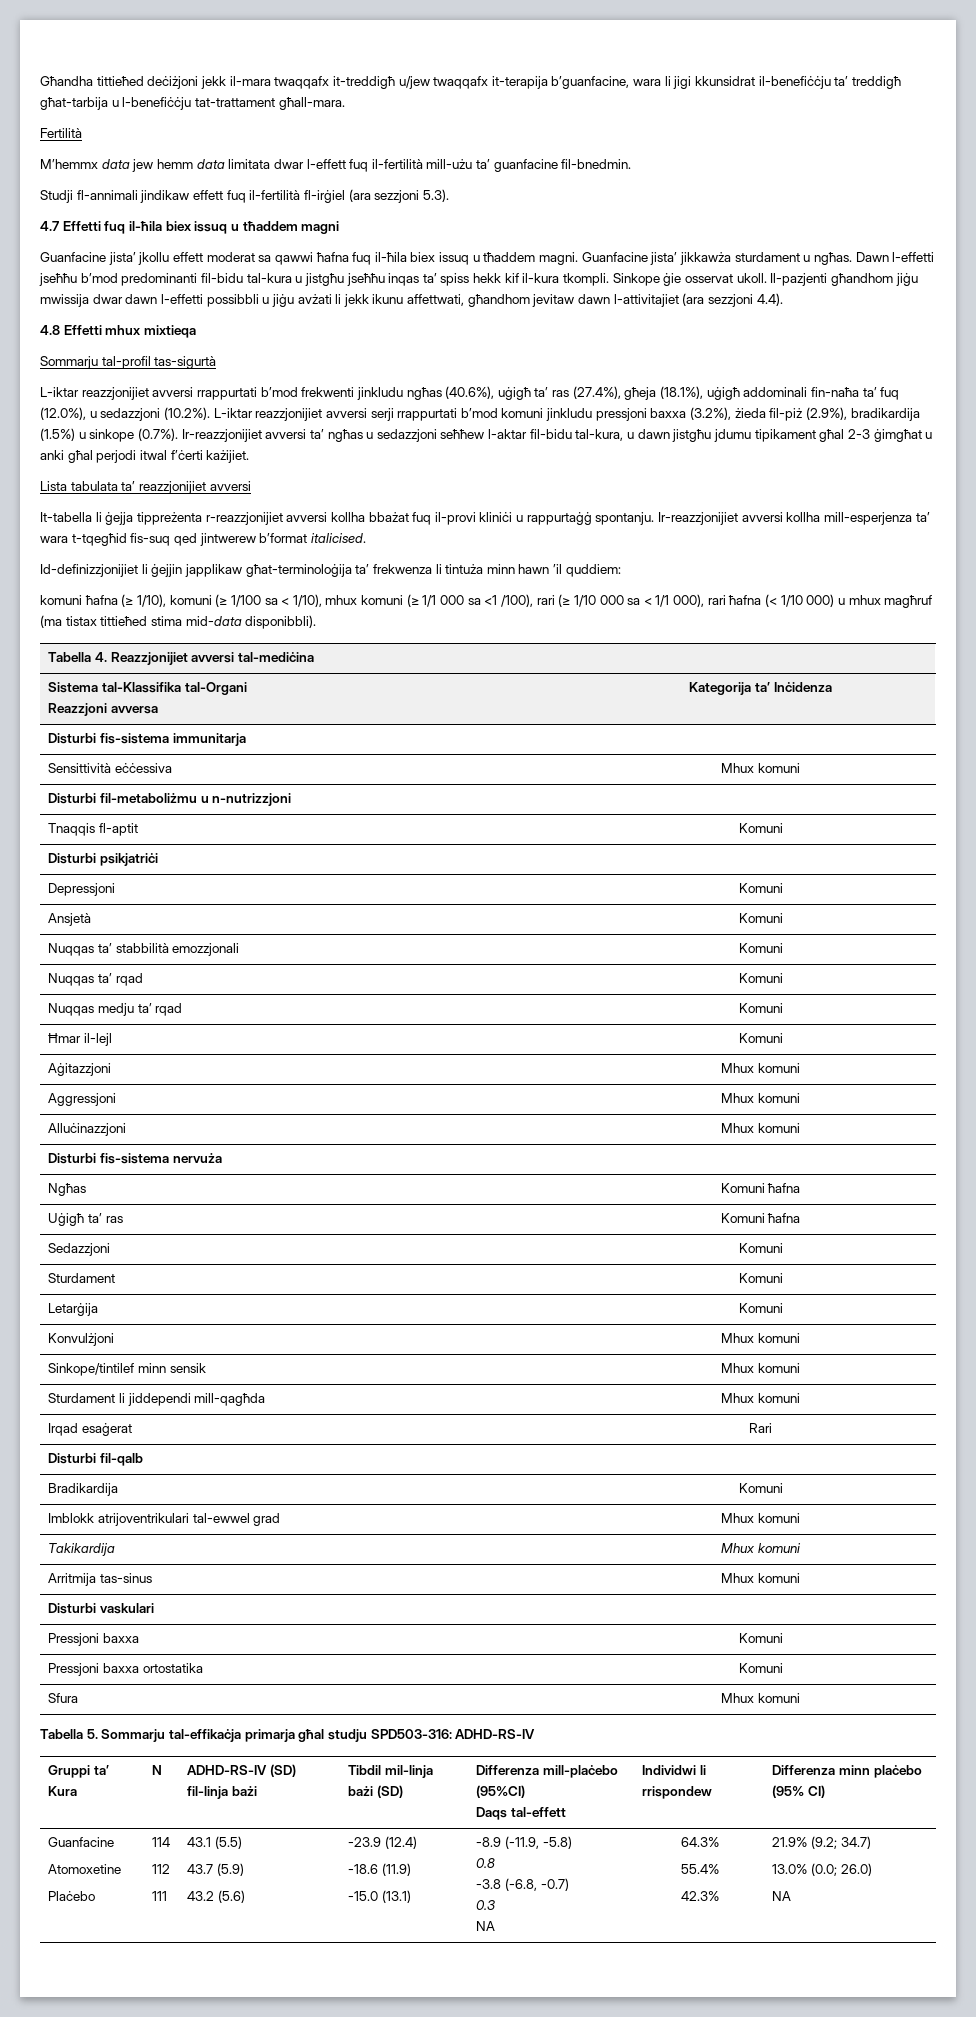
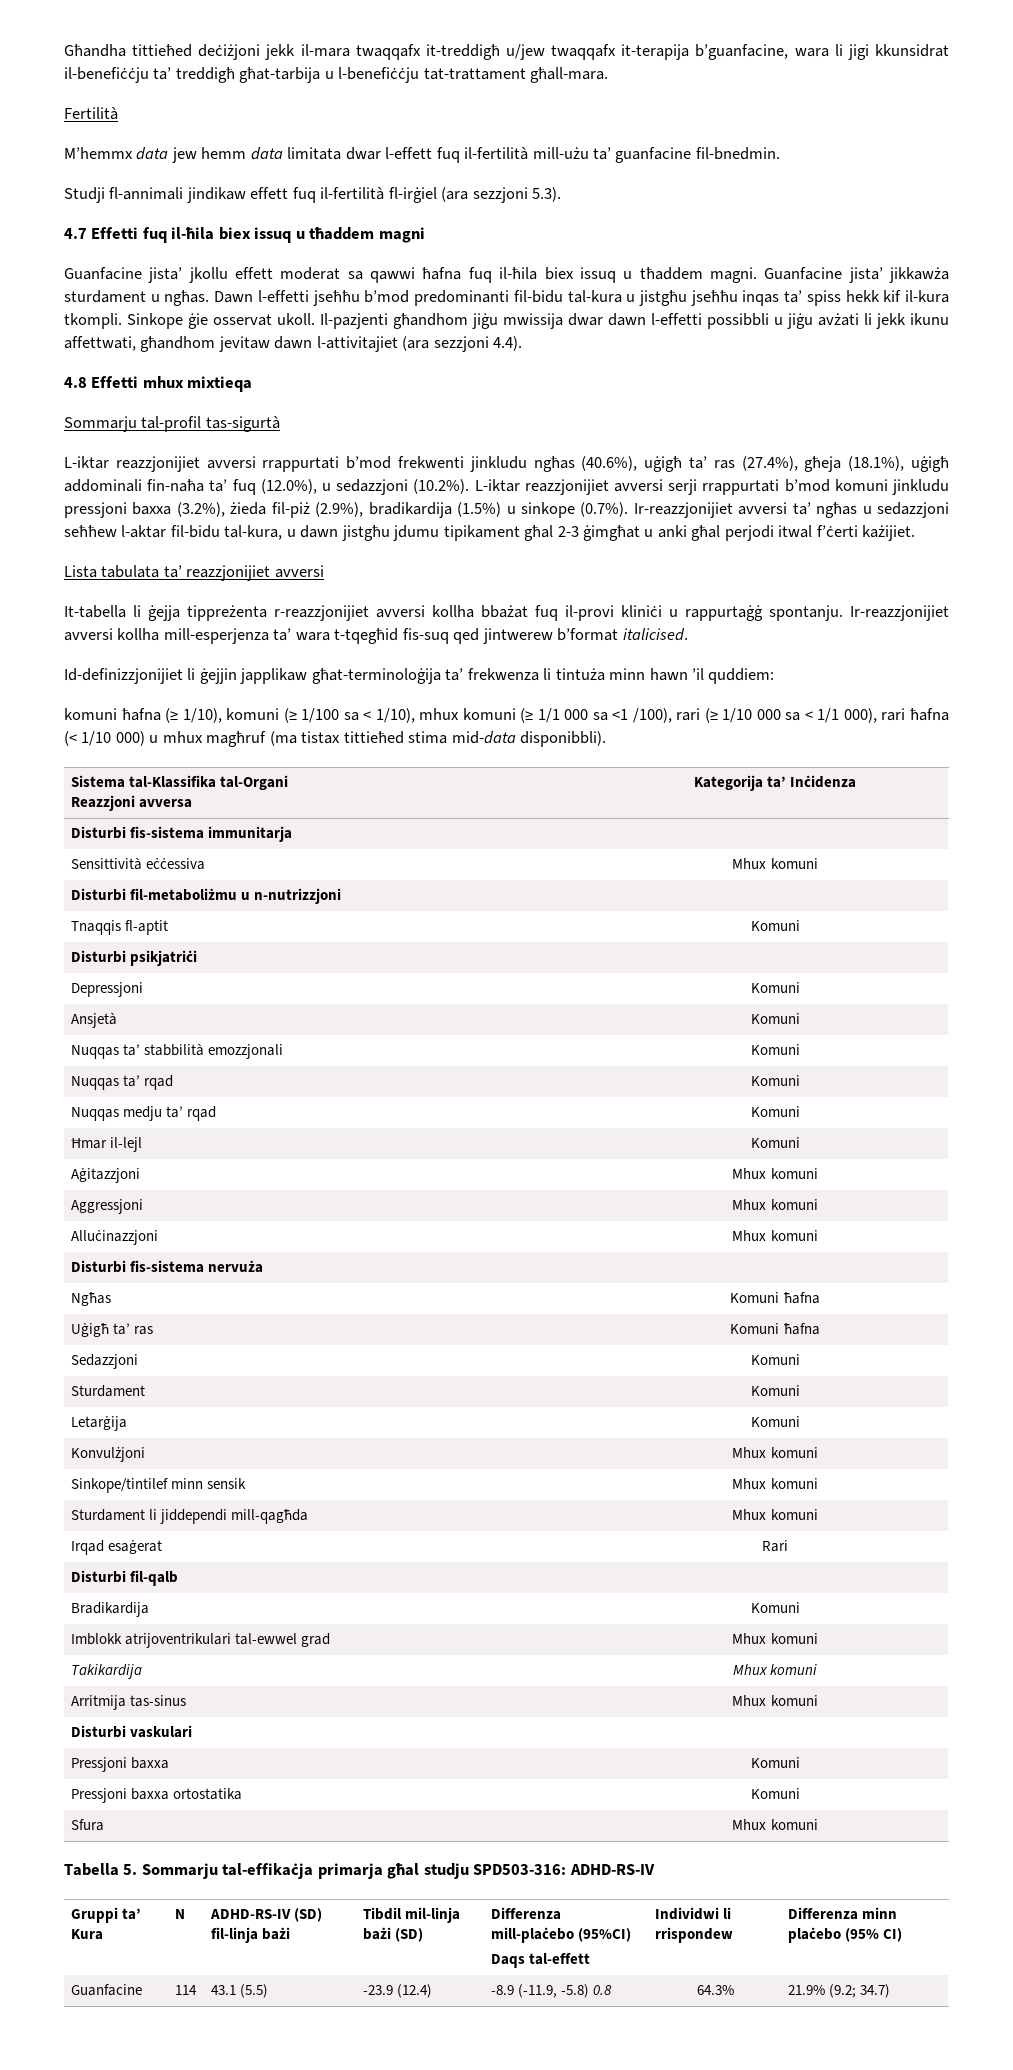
[48,652,314,665] // Tabella 4. Reazzjonijiet avversi tal-mediċina -> (607, 739) none
[48,1864,122,1874] [48,1891,96,1901] // Atomoxetine // Plaċebo -> (142, 1990) none
[152,1864,171,1874] [152,1891,168,1901] // 112 // 111 -> (197, 1990) none
[187,1863,244,1876] [187,1890,245,1903] [348,1836,417,1849] [348,1863,411,1876] [348,1890,411,1903] // 43.7 (5.9) // 43.2 (5.6) | -23.9 (12.4) // -18.6 (11.9) // -15.0 (13.1) -> [362,1984,432,1998] | -23.9 (12.4)
(572, 1842) // -> (590, 1991) none
[476,1878,569,1891] [476,1900,497,1910] [476,1921,496,1931] // -3.8 (-6.8, -0.7) // 0.3 // NA -> (613, 1990) none
[680,1864,719,1874] [680,1891,719,1901] // 55.4% // 42.3% -> (734, 1990) none
[772,1863,872,1876] [772,1891,792,1901] // 13.0% (0.0; 26.0) // NA -> (891, 1991) none

